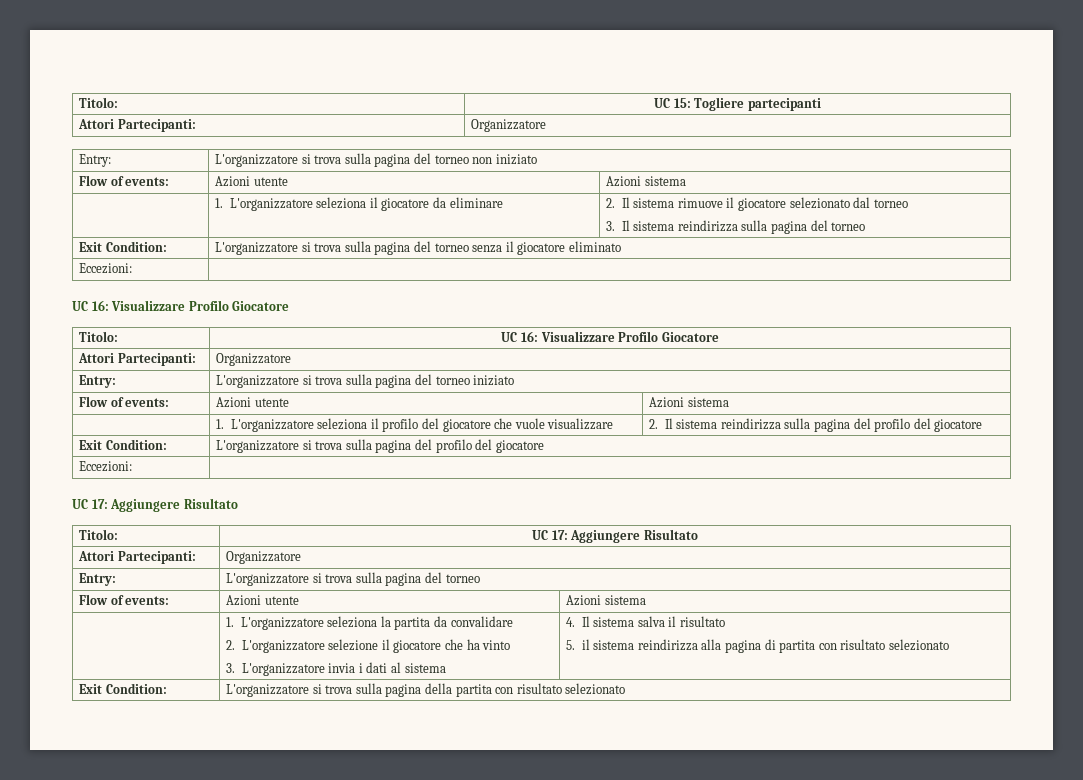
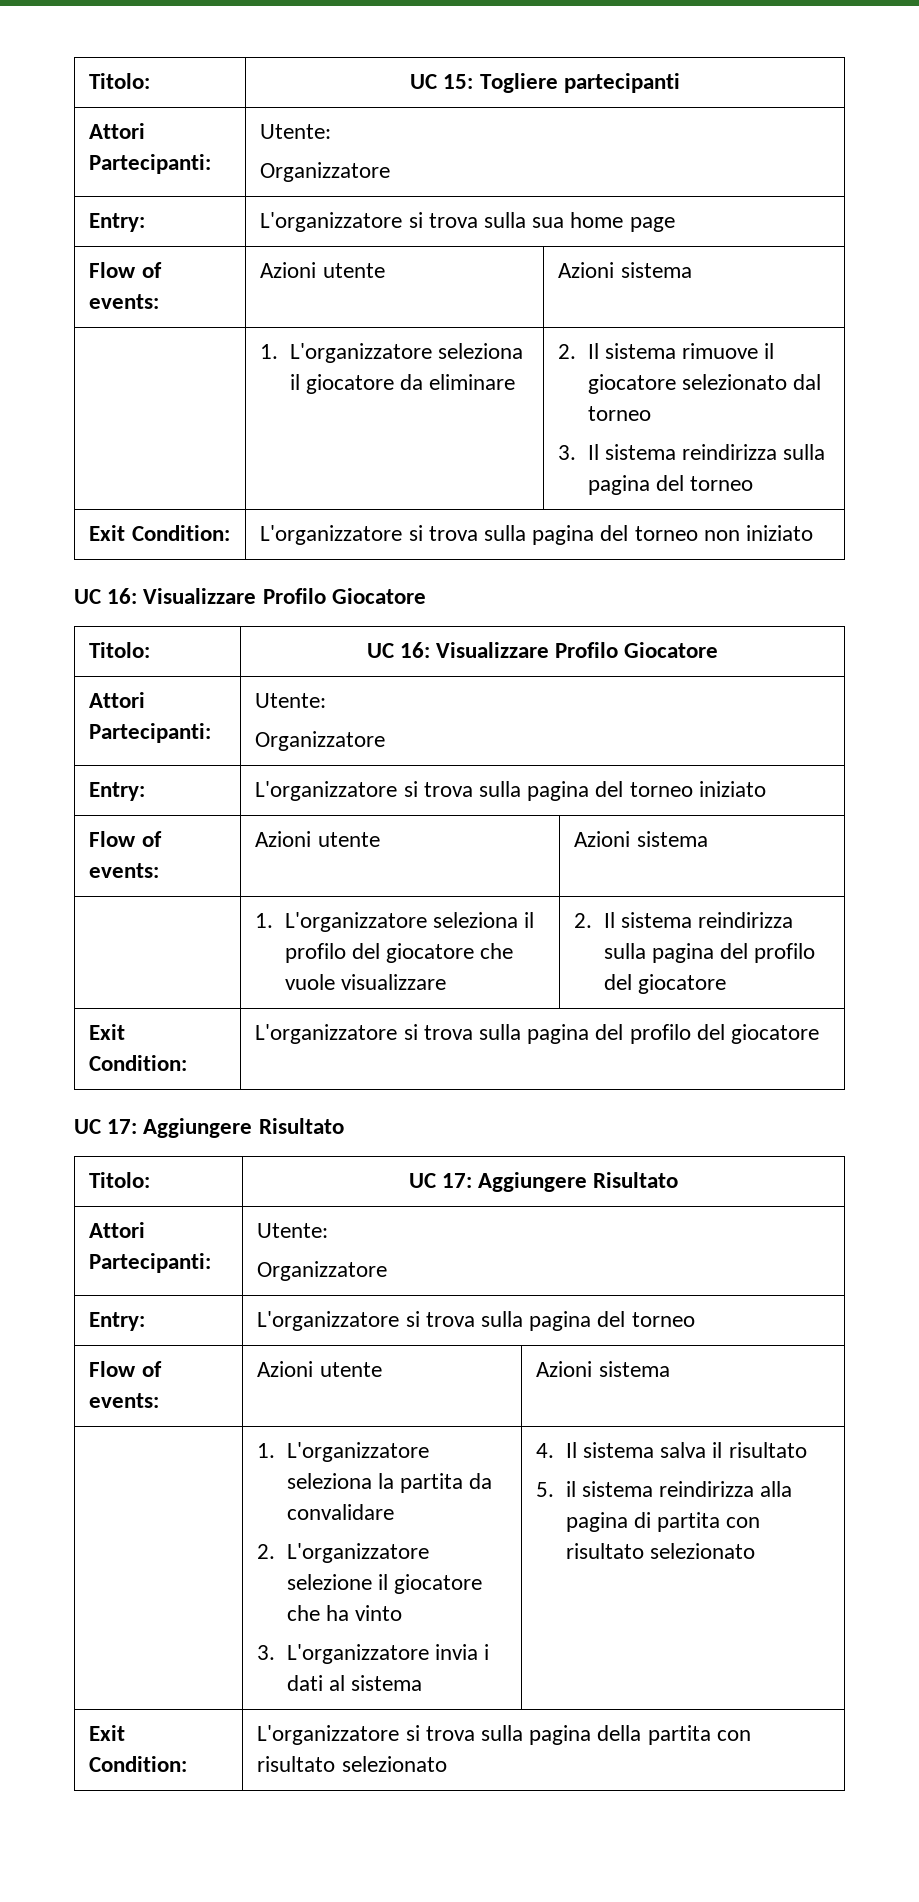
[471,119,547,132] [79,154,112,167] [215,153,537,167] Organizzatore // Entry: | L'organizzatore si trova sulla pagina del torneo non iniziato -> [260,124,332,139] [260,162,391,182] [89,213,146,232] [260,212,675,232] Utente: // Organizzatore // Entry: | L'organizzatore si trova sulla sua home page
[472,241,621,255] [79,263,133,274] senza il giocatore eliminato // Eccezioni: | -> [703,525,814,541] non iniziato
(196, 359) none -> [255,693,327,708] Utente: //
[79,461,133,472] // Eccezioni: | -> (820, 1034) none
(196, 557) none -> [257,1223,329,1238] Utente: //

